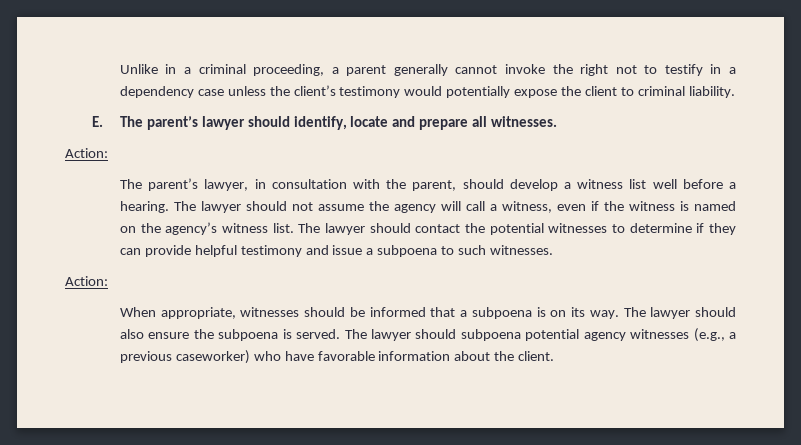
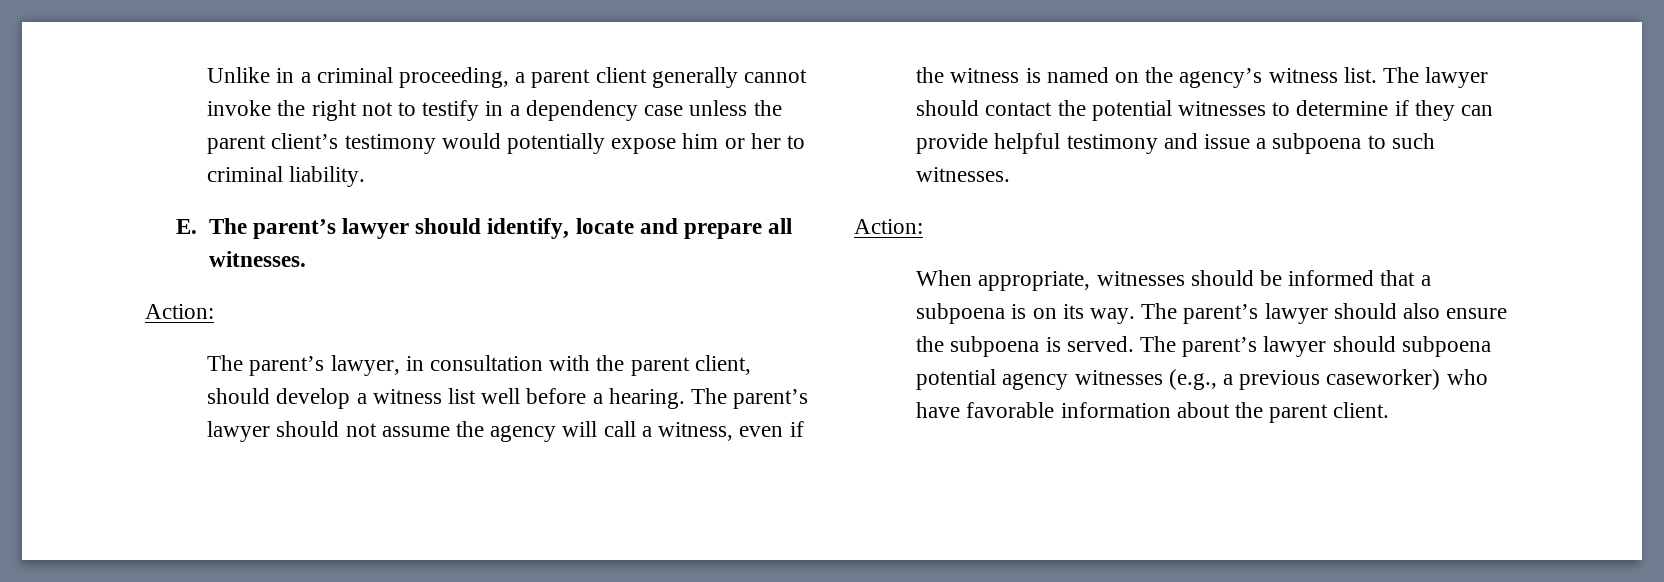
(387, 70) none -> [595,67,647,83] client
(290, 91) none -> [207,135,267,154] parent
[561,86,618,96] the client -> [682,133,781,149] him or her
[412,180,457,191] parent, -> [630,355,751,376] parent client,
(196, 206) none -> [733,389,809,409] parent’s
(646, 312) none -> [1183,304,1259,324] parent’s
(367, 334) none -> [1182,337,1258,357] parent’s
(515, 356) none -> [1269,404,1329,423] parent

